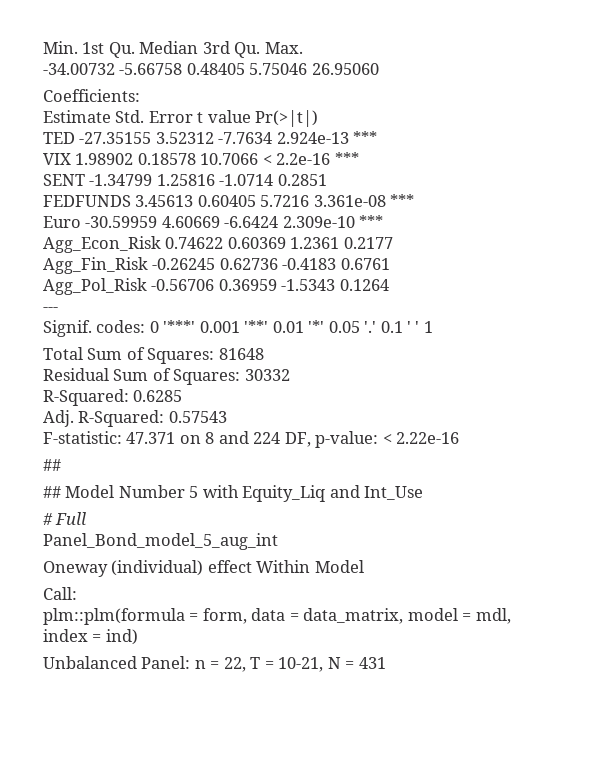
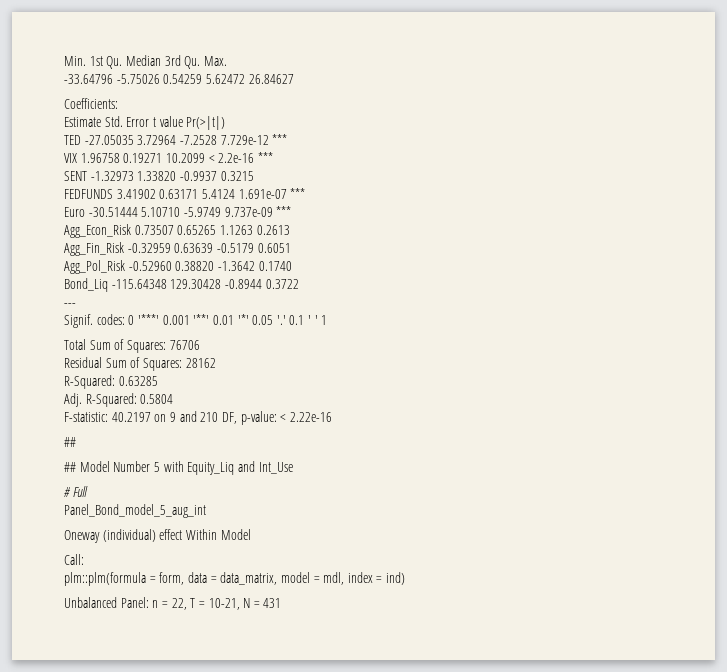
[43,63,379,75] -34.00732 -5.66758 0.48405 5.75046 26.95060 -> [64,74,294,84] -33.64796 -5.75026 0.54259 5.62472 26.84627
[79,132,349,144] -27.35155 3.52312 -7.7634 2.924e-13 -> [84,135,269,145] -27.05035 3.72964 -7.2528 7.729e-12
[75,153,259,165] 1.98902 0.18578 10.7066 -> [80,153,205,163] 1.96758 0.19271 10.2099
[89,174,327,186] [43,194,415,207] [43,215,384,228] [43,236,393,253] [43,257,390,274] [43,278,389,295] -1.34799 1.25816 -1.0714 0.2851 // FEDFUNDS 3.45613 0.60405 5.7216 3.361e-08 *** // Euro -30.59959 4.60669 -6.6424 2.309e-10 *** // Agg_Econ_Risk 0.74622 0.60369 1.2361 0.2177 // Agg_Fin_Risk -0.26245 0.62736 -0.4183 0.6761 // Agg_Pol_Risk -0.56706 0.36959 -1.5343 0.1264 -> [90,171,254,181] [64,188,306,199] [64,206,292,217] [64,224,290,238] [64,242,291,256] [64,260,292,274] [64,278,299,292] -1.32973 1.33820 -0.9937 0.3215 // FEDFUNDS 3.41902 0.63171 5.4124 1.691e-07 *** // Euro -30.51444 5.10710 -5.9749 9.737e-09 *** // Agg_Econ_Risk 0.73507 0.65265 1.1263 0.2613 // Agg_Fin_Risk -0.32959 0.63639 -0.5179 0.6051 // Agg_Pol_Risk -0.52960 0.38820 -1.3642 0.1740 // Bond_Liq -115.64348 129.30428 -0.8944 0.3722
[218,348,264,360] 81648 -> [169,340,200,350] 76706
[244,369,290,381] [43,389,183,406] 30332 // R-Squared: 0.6285 -> [185,358,216,368] [64,375,158,389] 28162 // R-Squared: 0.63285
[168,411,227,423] 0.57543 -> [140,394,174,404] 0.5804
[126,431,281,444] 47.371 on 8 and 224 -> [111,411,219,422] 40.2197 on 9 and 210

